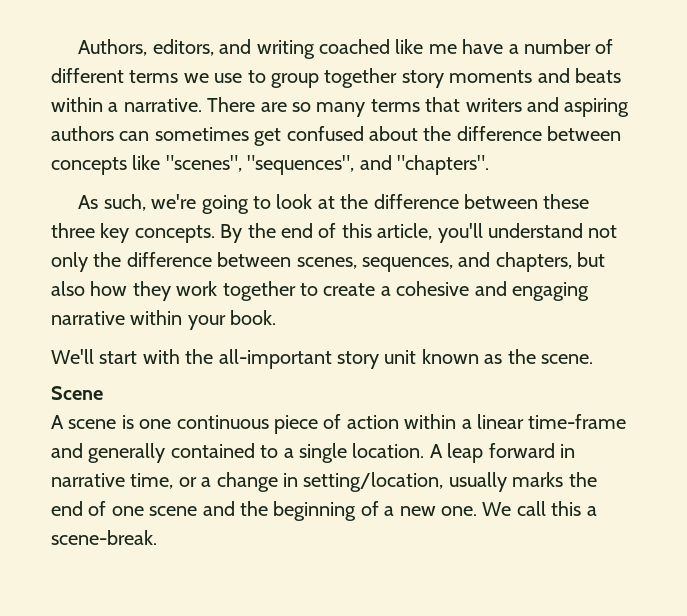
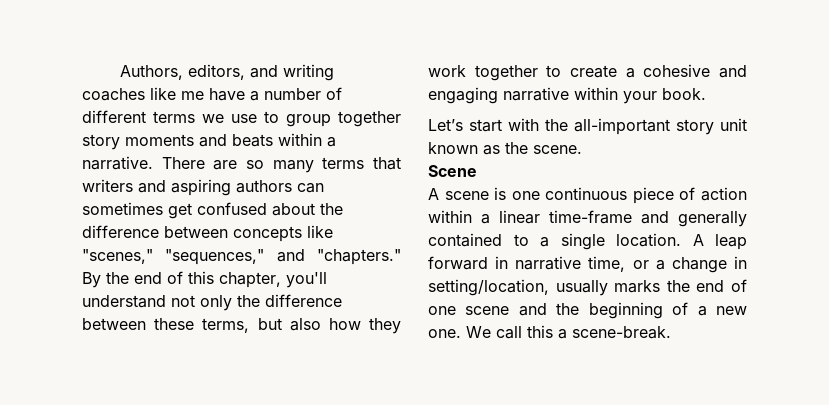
[318,39,390,54] coached -> [82,88,145,101] coaches
[165,155,489,175] [78,194,590,214] [51,223,215,243] "scenes", "sequences", and "chapters". // As such, we're going to look at the difference between these three key concepts. -> [82,249,401,265] "scenes," "sequences," and "chapters."
[377,223,433,240] article, -> [219,272,281,288] chapter,
[296,252,572,272] scenes, sequences, and chapters, -> [154,318,250,333] these terms,
[51,349,94,364] We'll -> [428,119,463,131] Let’s

